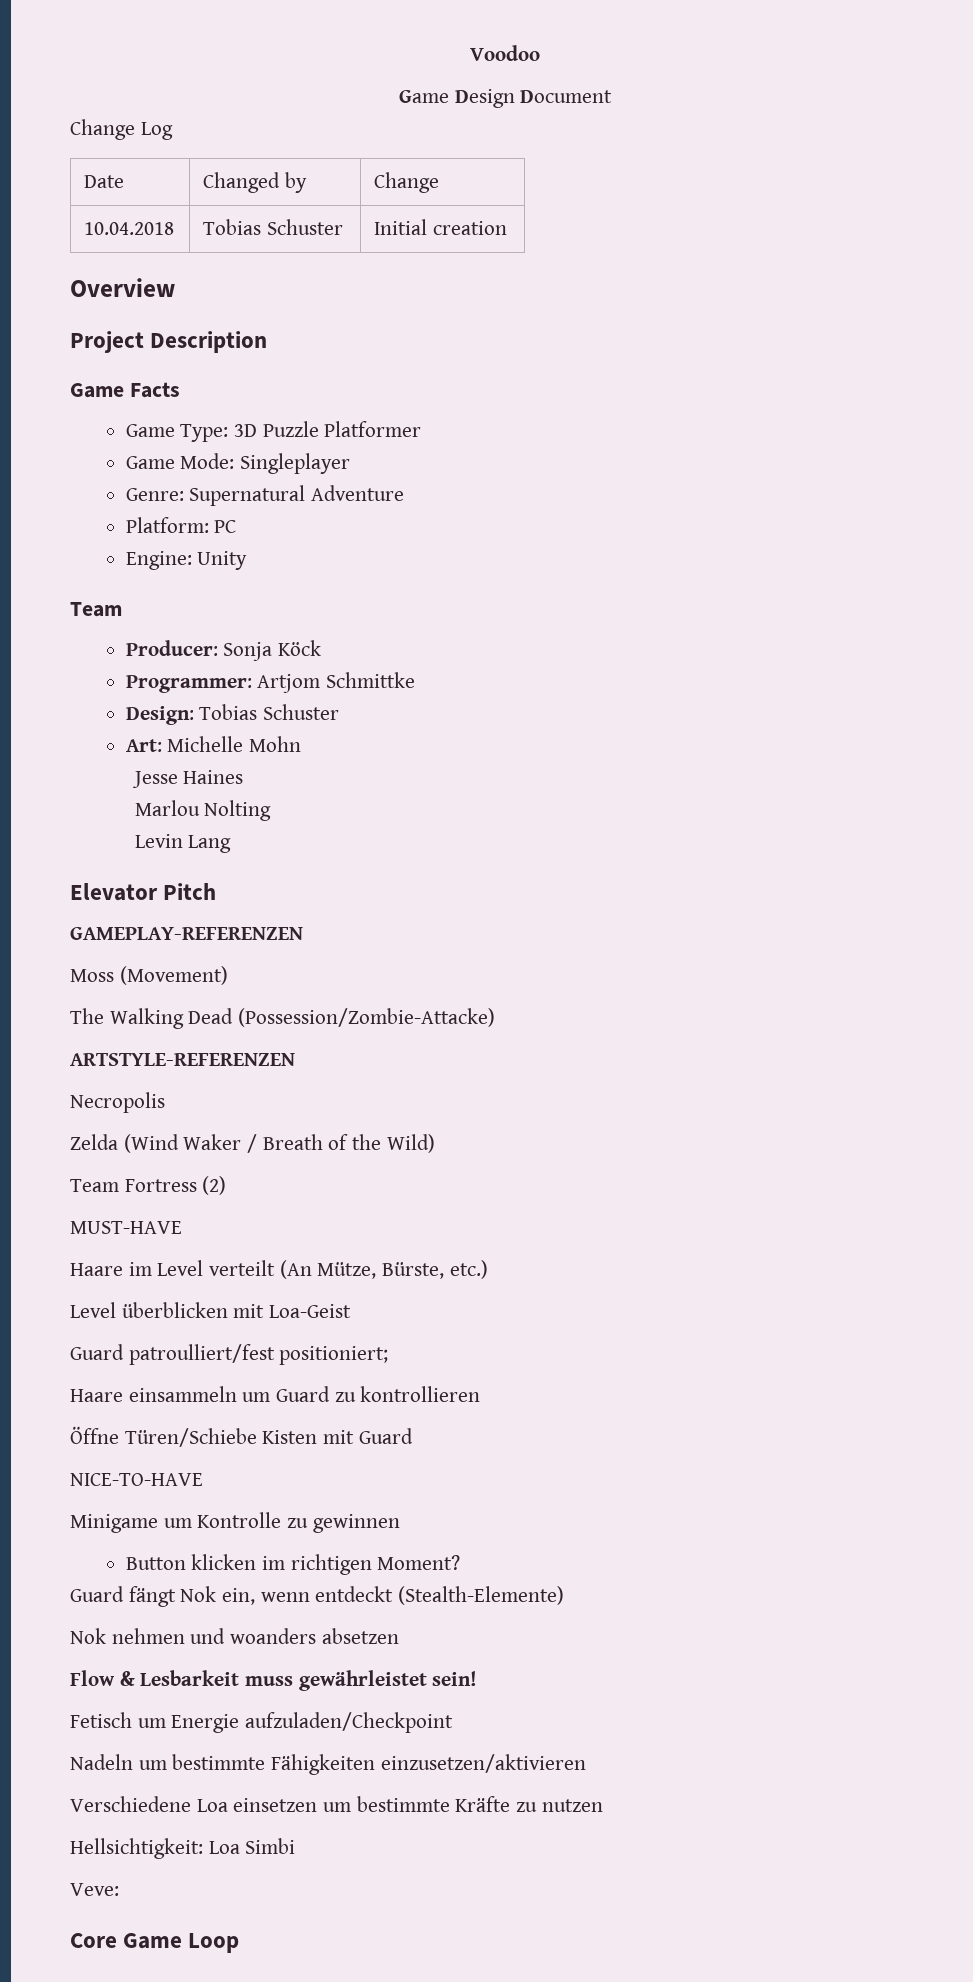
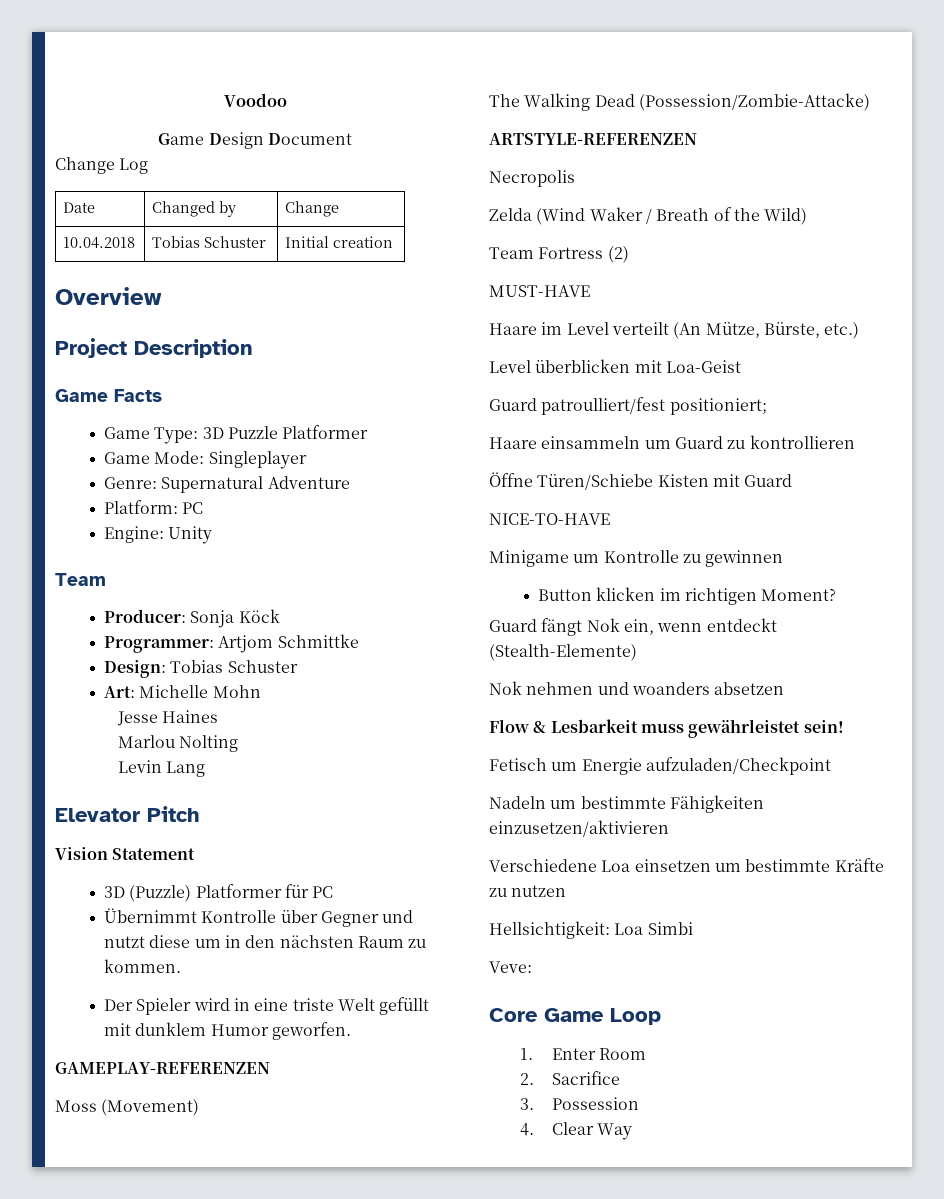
(217, 891) none -> [55,847,196,860] [103,884,334,902] [103,908,414,927] [103,935,427,948] [103,959,181,973] [103,997,430,1015] [103,1022,351,1040] // Vision Statement // 3D (Puzzle) Platformer für PC // Übernimmt Kontrolle über Gegner und nutzt diese um in den nächsten Raum zu kommen. // Der Spieler wird in eine triste Welt gefüllt mit dunklem Humor geworfen.
(240, 1943) none -> [520,1048,646,1060] [520,1071,620,1085] [520,1097,639,1110] [520,1122,632,1140] // 1. Enter Room // 2. Sacrifice // 3. Possession // 4. Clear Way

